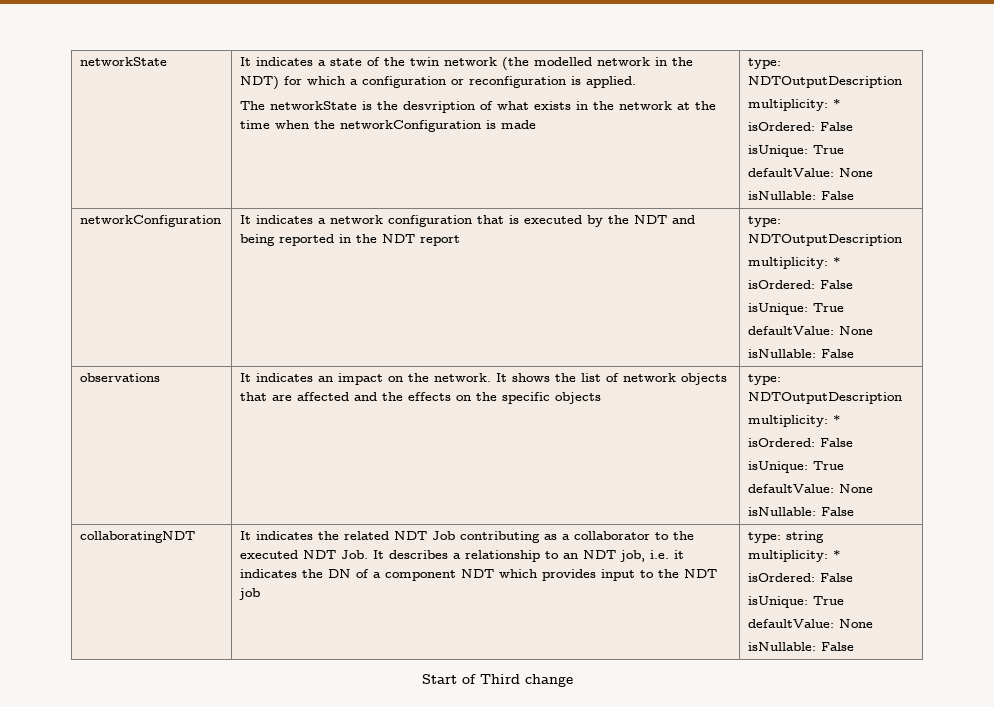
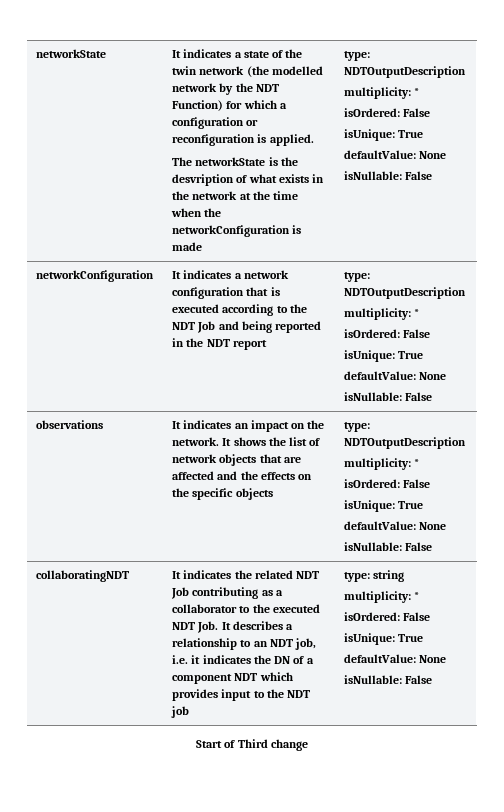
[655,57,694,66] [240,76,280,90] in the NDT) -> [219,83,279,95] [172,100,224,111] by the NDT Function)
[587,215,668,227] by the NDT -> [222,304,307,316] [172,321,216,333] according to the NDT Job

